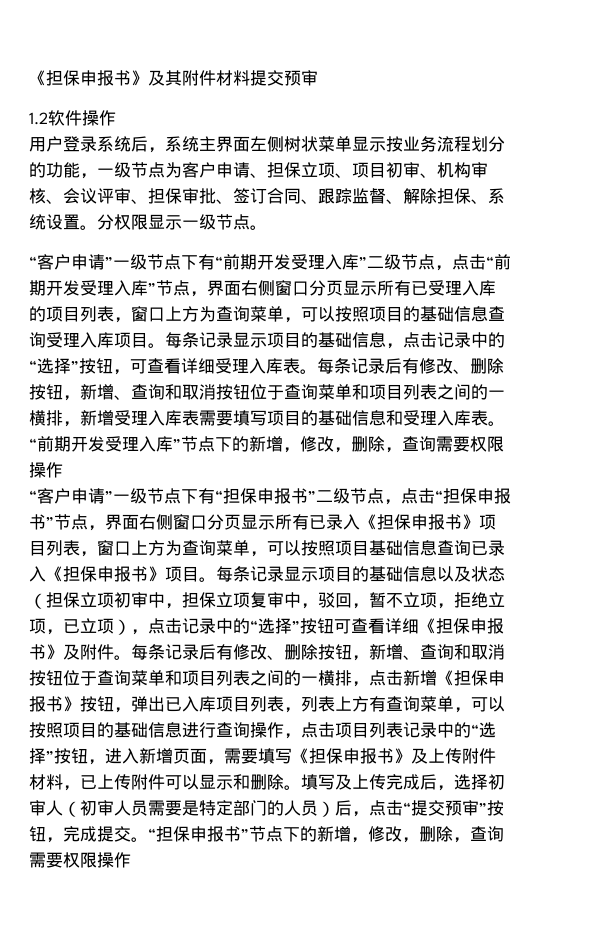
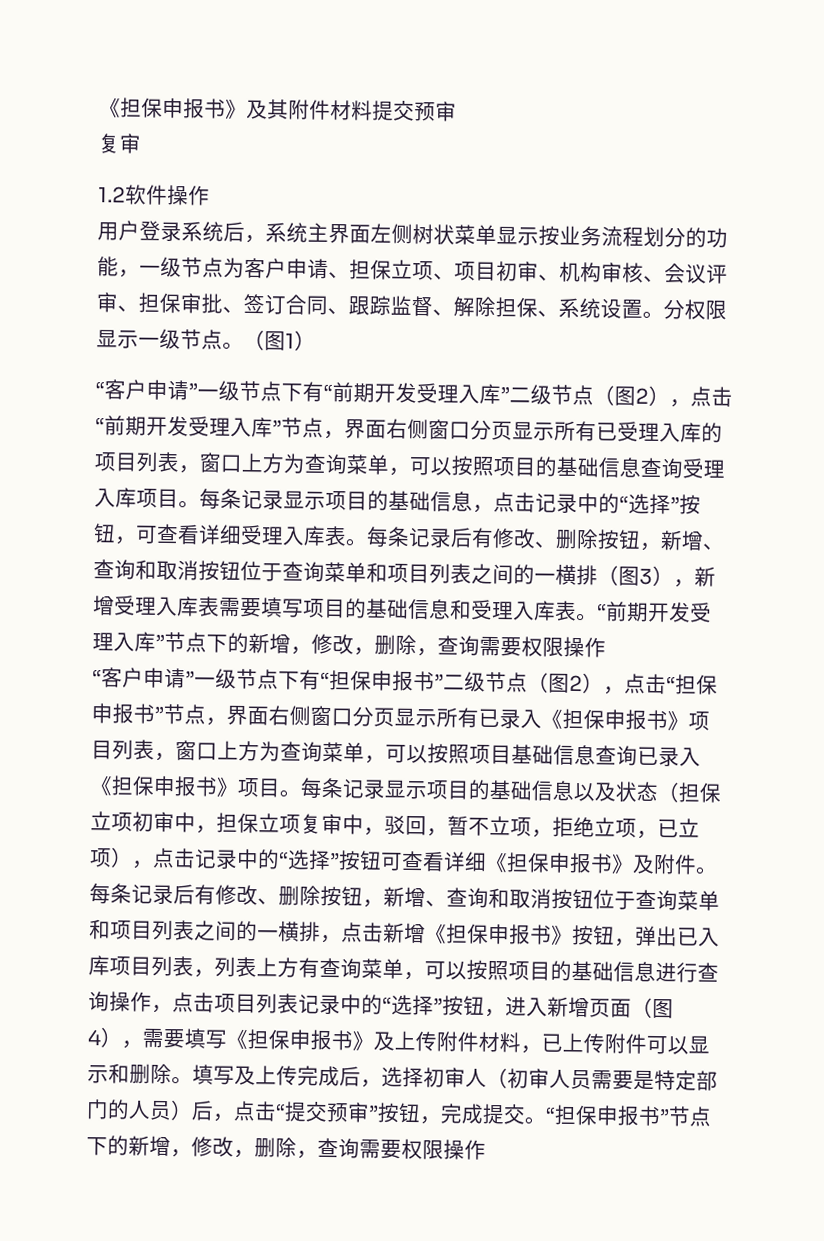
(318, 78) none -> [98,133,141,154] // 复审
(267, 227) none -> [243,329,316,351] （图1）
(435, 262) none -> [593,385,670,407] （图2）
(63, 418) none -> [597,565,674,587] （图3）
(384, 496) none -> [527,672,604,694] （图2）
(207, 756) none -> [631,997,674,1019] [87,1027,123,1048] （图4）

